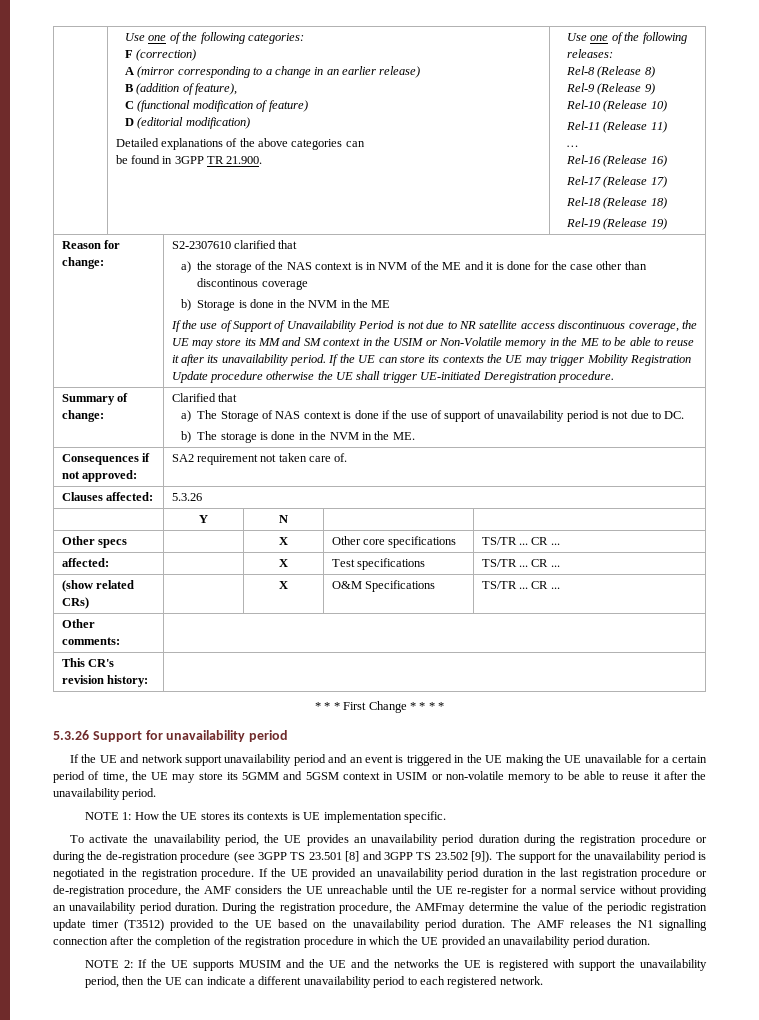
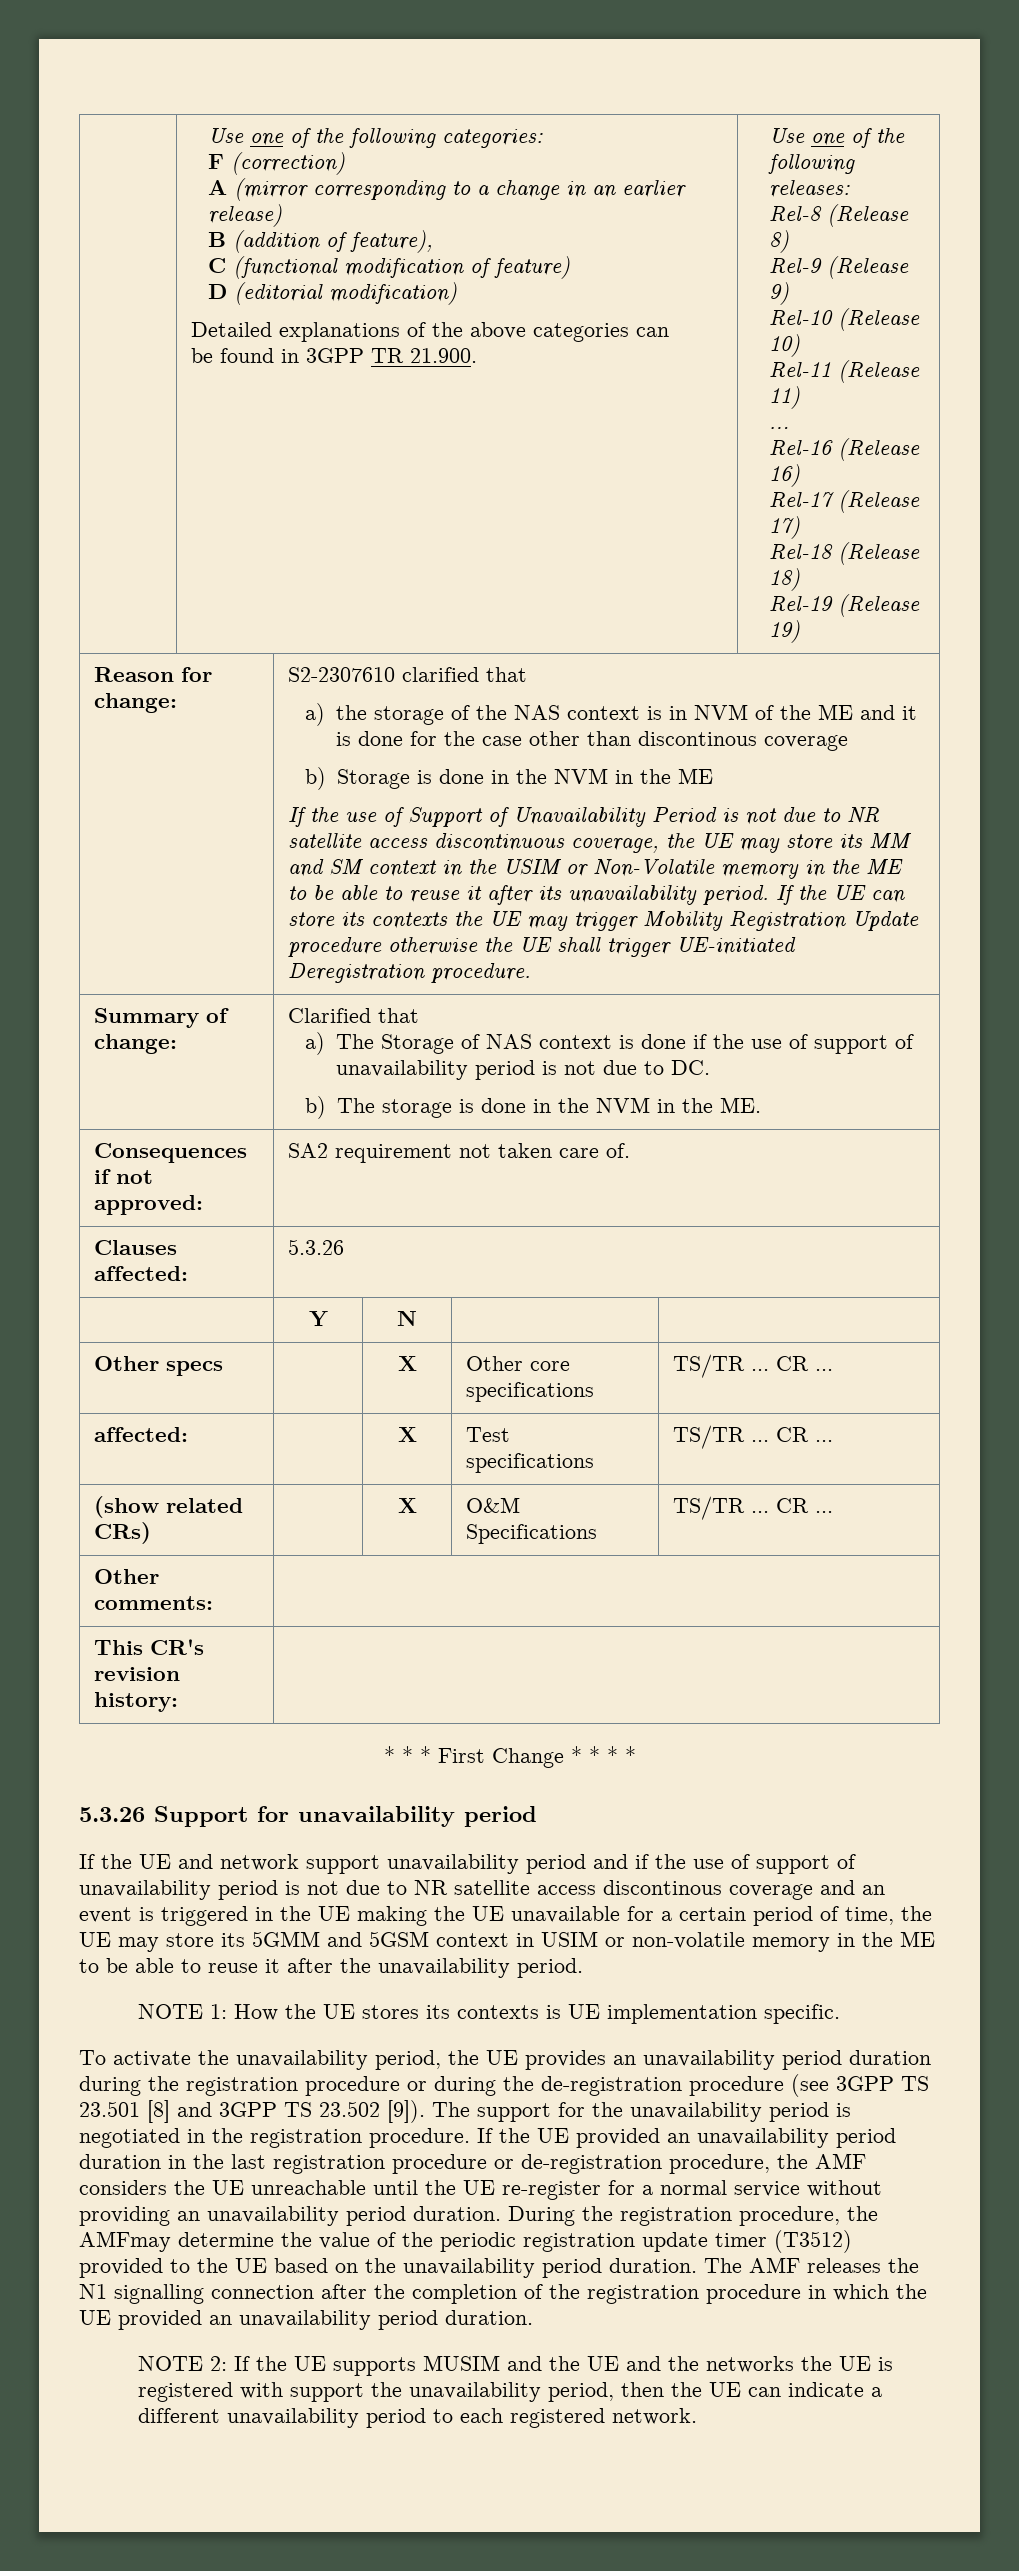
(348, 758) none -> [635,1854,856,1874] [79,1880,855,1900] if the use of support of unavailability period is not due to NR satellite access discontinous coverage and
(551, 778) none -> [837,1931,935,1947] in the ME

